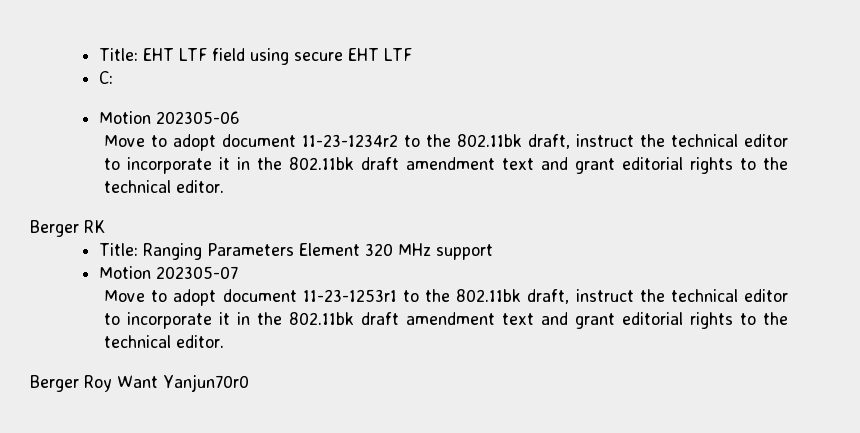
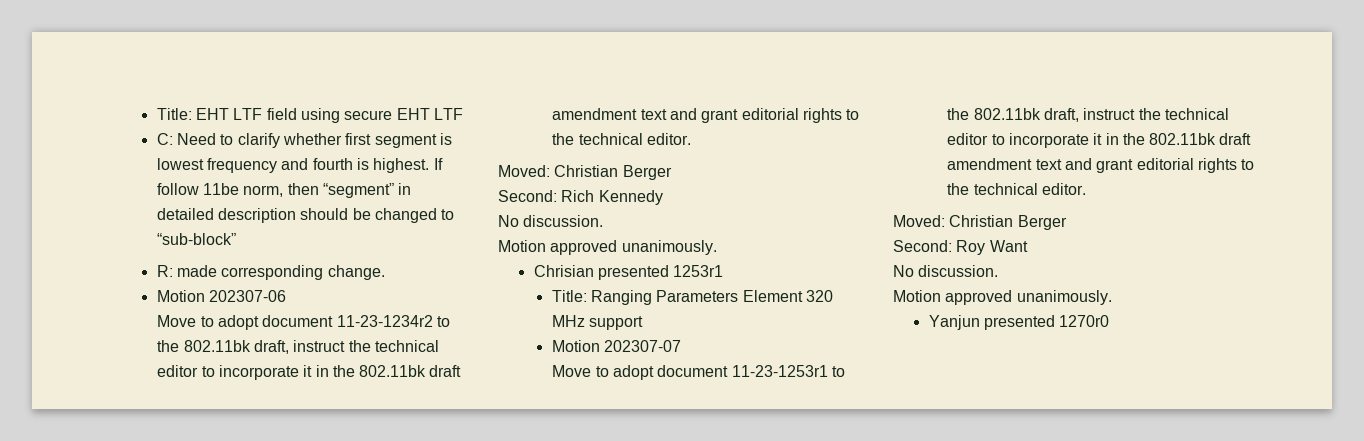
[98,111,240,124] // Motion 202305-06 -> [177,133,452,148] [156,158,443,173] [156,183,412,198] [156,208,455,223] [156,233,236,245] [156,265,385,280] [156,290,287,302] Need to clarify whether first segment is lowest frequency and fourth is highest. If follow 11be norm, then “segment” in detailed description should be changed to “sub-block” // R: made corresponding change. // Motion 202307-06
[30,220,105,237] Berger RK -> [498,165,672,180] [498,190,663,205] [498,215,604,227] [498,240,717,255] [533,265,724,280] Moved: Christian Berger // Second: Rich Kennedy // No discussion. // Motion approved unanimously. // Chrisian presented 1253r1
[155,266,238,279] 202305-07 -> [604,340,682,352] 202307-07
[30,375,79,392] Berger -> [893,215,1067,230] [893,240,952,252] Moved: Christian Berger // Second:
[163,374,249,392] Yanjun70r0 -> [893,265,999,277] [893,290,1112,305] [928,315,1110,330] // No discussion. // Motion approved unanimously. // Yanjun presented 1270r0

